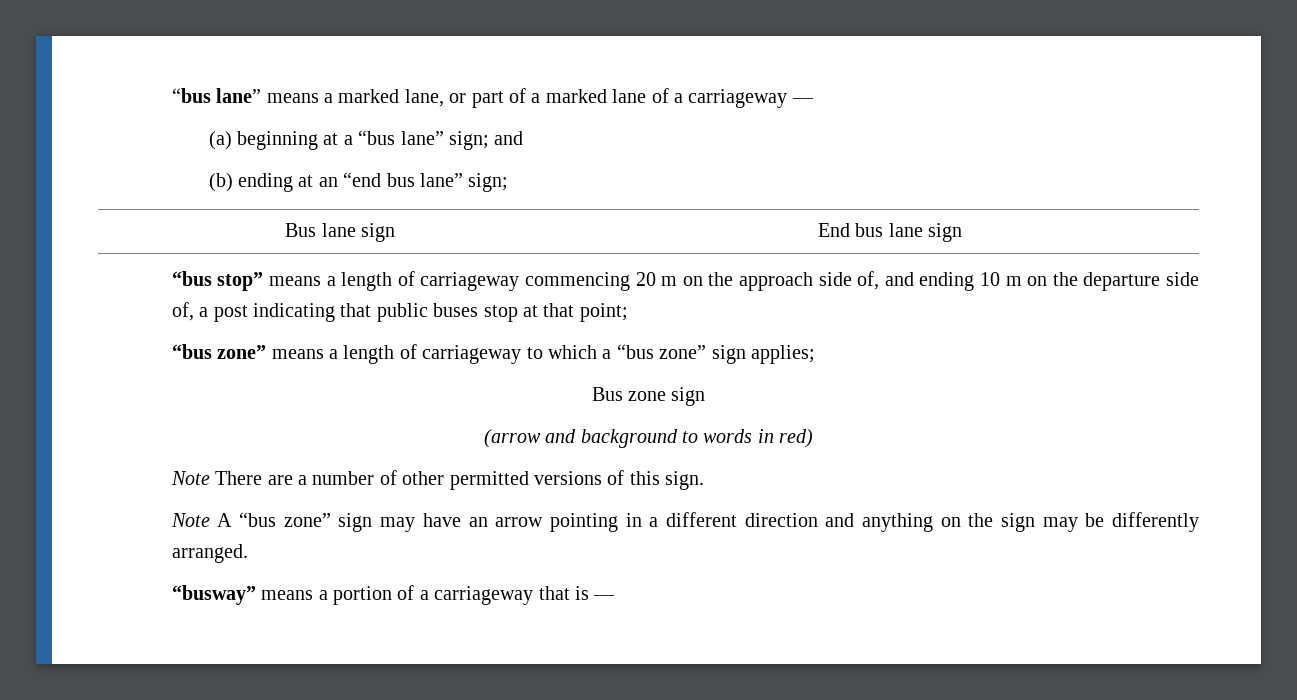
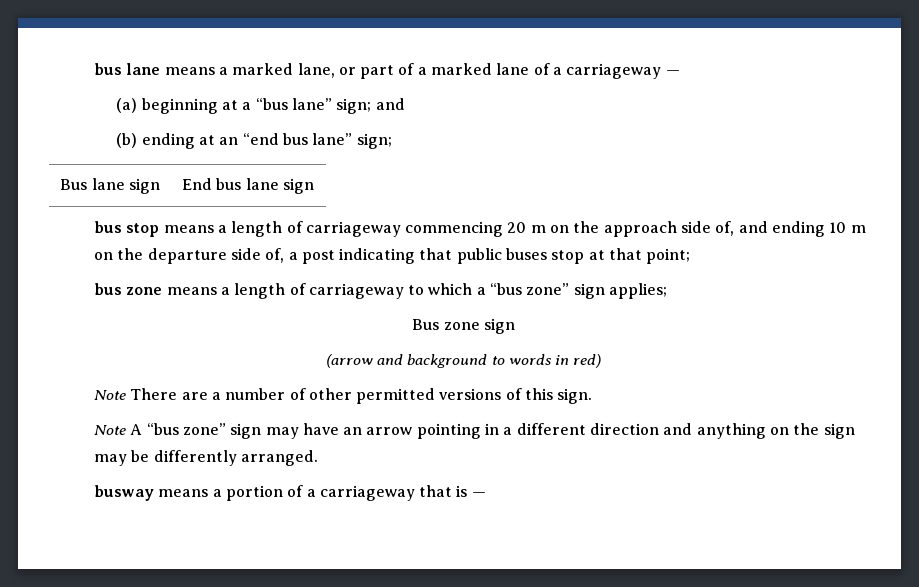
[171,88,262,103] “bus lane” -> [93,63,161,75] bus lane
[171,271,264,291] “bus stop” -> [93,221,160,237] bus stop
[171,344,267,359] “bus zone” -> [93,283,163,295] bus zone
[171,585,256,605] “busway” -> [93,485,154,501] busway

